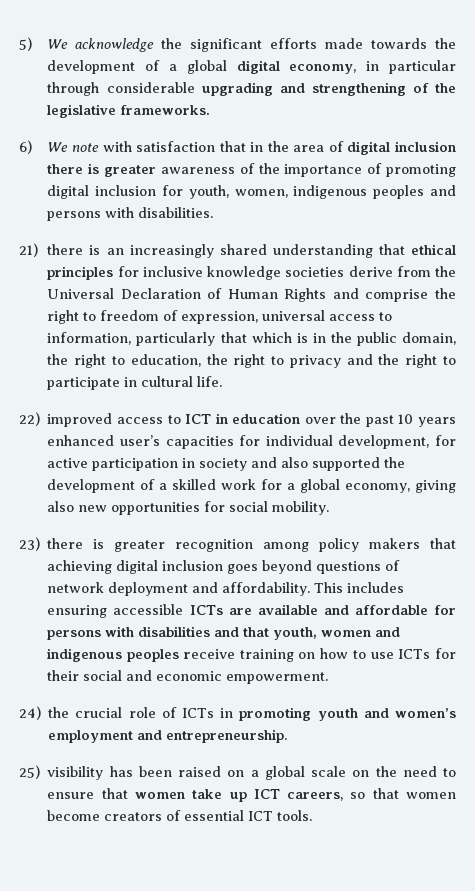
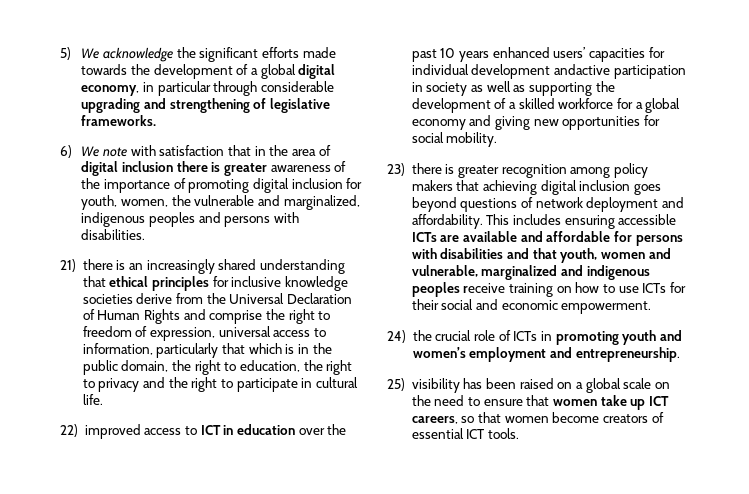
[435,83,457,93] the -> (267, 103) none
(288, 193) none -> [171,195,360,210] the vulnerable and marginalized,
[120,435,161,446] user’s -> [553,47,586,58] users’
[338,435,456,449] [47,457,381,471] development, for active participation in society and also supported -> [471,64,686,79] [411,81,592,96] development andactive participation in society as well as supporting
[221,479,257,490] work -> [558,98,614,109] workforce
[345,480,457,493] [47,501,75,512] economy, giving also -> [411,115,531,130] economy and giving
(401, 632) none -> [411,265,584,280] vulnerable, marginalized and

